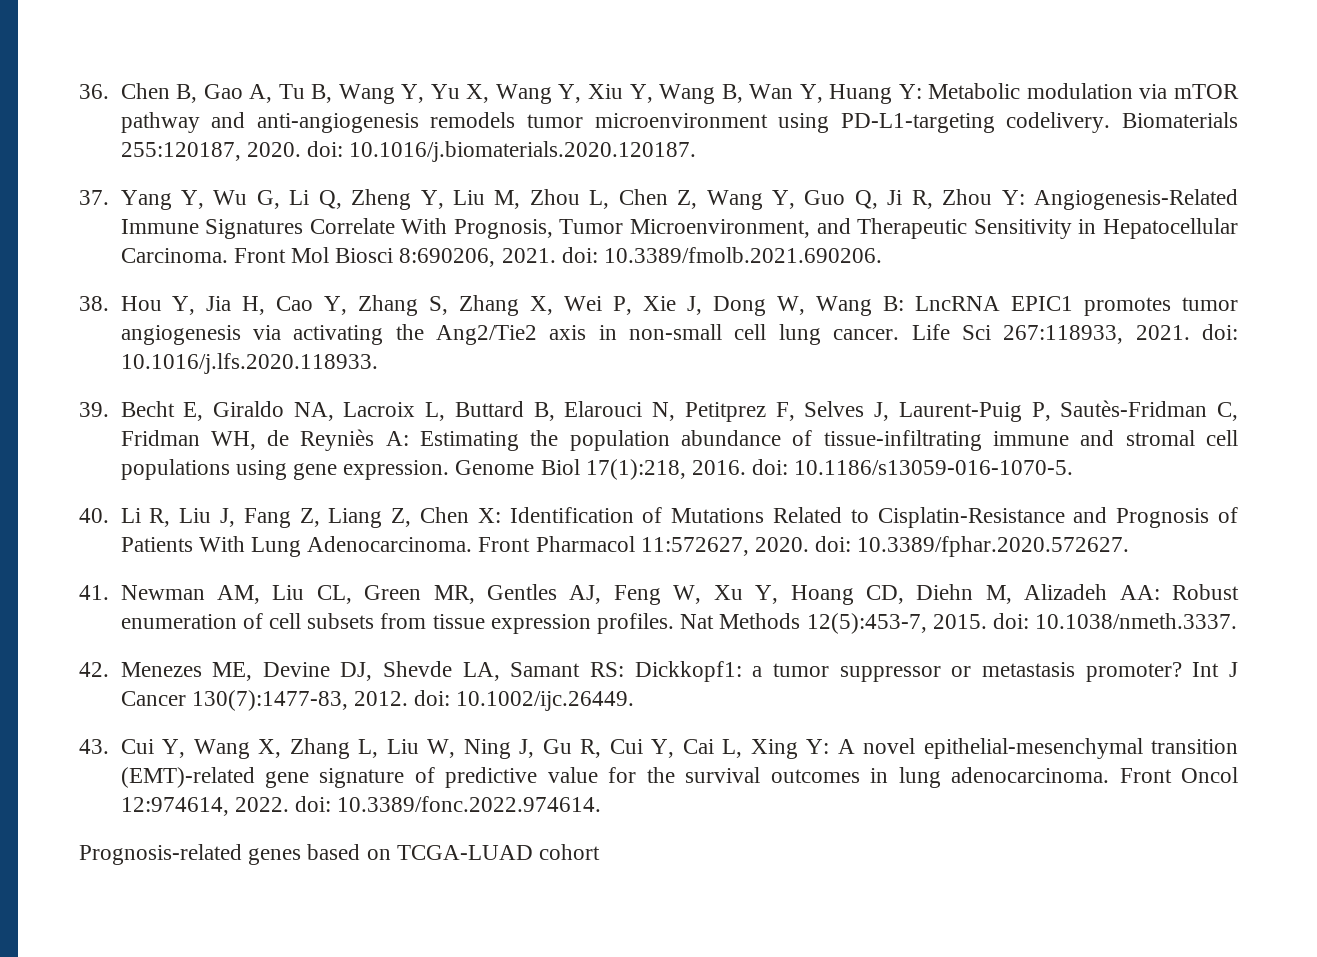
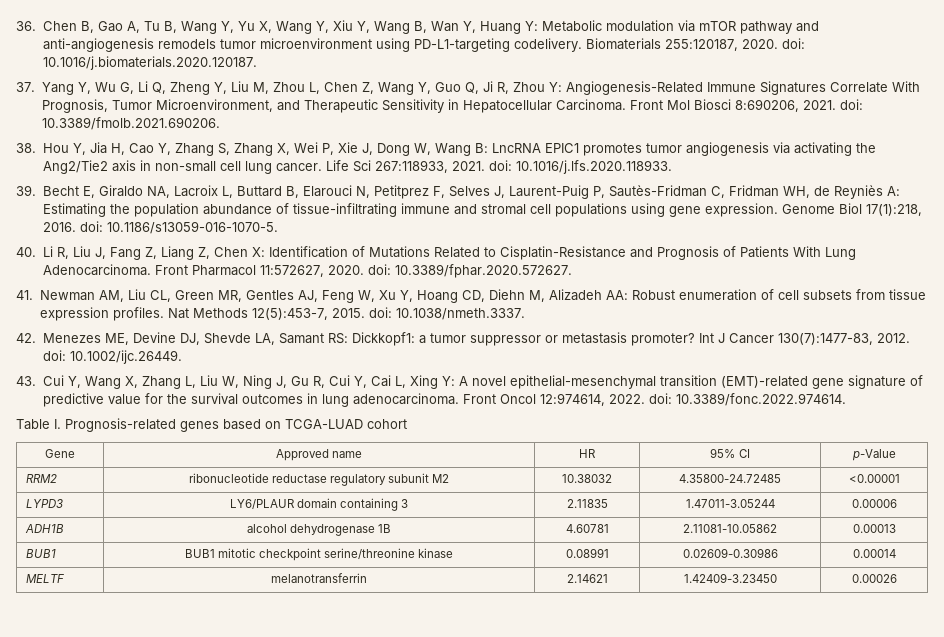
(602, 804) none -> [16,419,61,430] Table I.
(601, 852) none -> [45,449,75,458] [275,449,363,461] [579,449,596,458] [710,448,750,458] [851,449,896,461] [26,474,58,483] [188,473,450,486] [562,474,612,483] [679,474,781,483] [848,474,900,483] [26,499,64,508] [229,498,409,511] [566,499,608,508] [685,499,775,508] [851,499,897,508] [25,524,65,533] [246,524,392,536] [565,524,609,533] [683,524,777,533] [852,524,896,533] [26,549,57,558] [184,548,454,561] [565,548,609,558] [682,548,778,558] [852,549,896,558] [26,574,65,583] [271,573,367,583] [566,574,608,583] [683,573,777,583] [851,574,897,583] // Gene | Approved name | HR | 95% CI | p-Value // RRM2 | ribonucleotide reductase regulatory subunit M2 | 10.38032 | 4.35800-24.72485 | <0.00001 // LYPD3 | LY6/PLAUR domain containing 3 | 2.11835 | 1.47011-3.05244 | 0.00006 // ADH1B | alcohol dehydrogenase 1B | 4.60781 | 2.11081-10.05862 | 0.00013 // BUB1 | BUB1 mitotic checkpoint serine/threonine kinase | 0.08991 | 0.02609-0.30986 | 0.00014 // MELTF | melanotransferrin | 2.14621 | 1.42409-3.23450 | 0.00026

